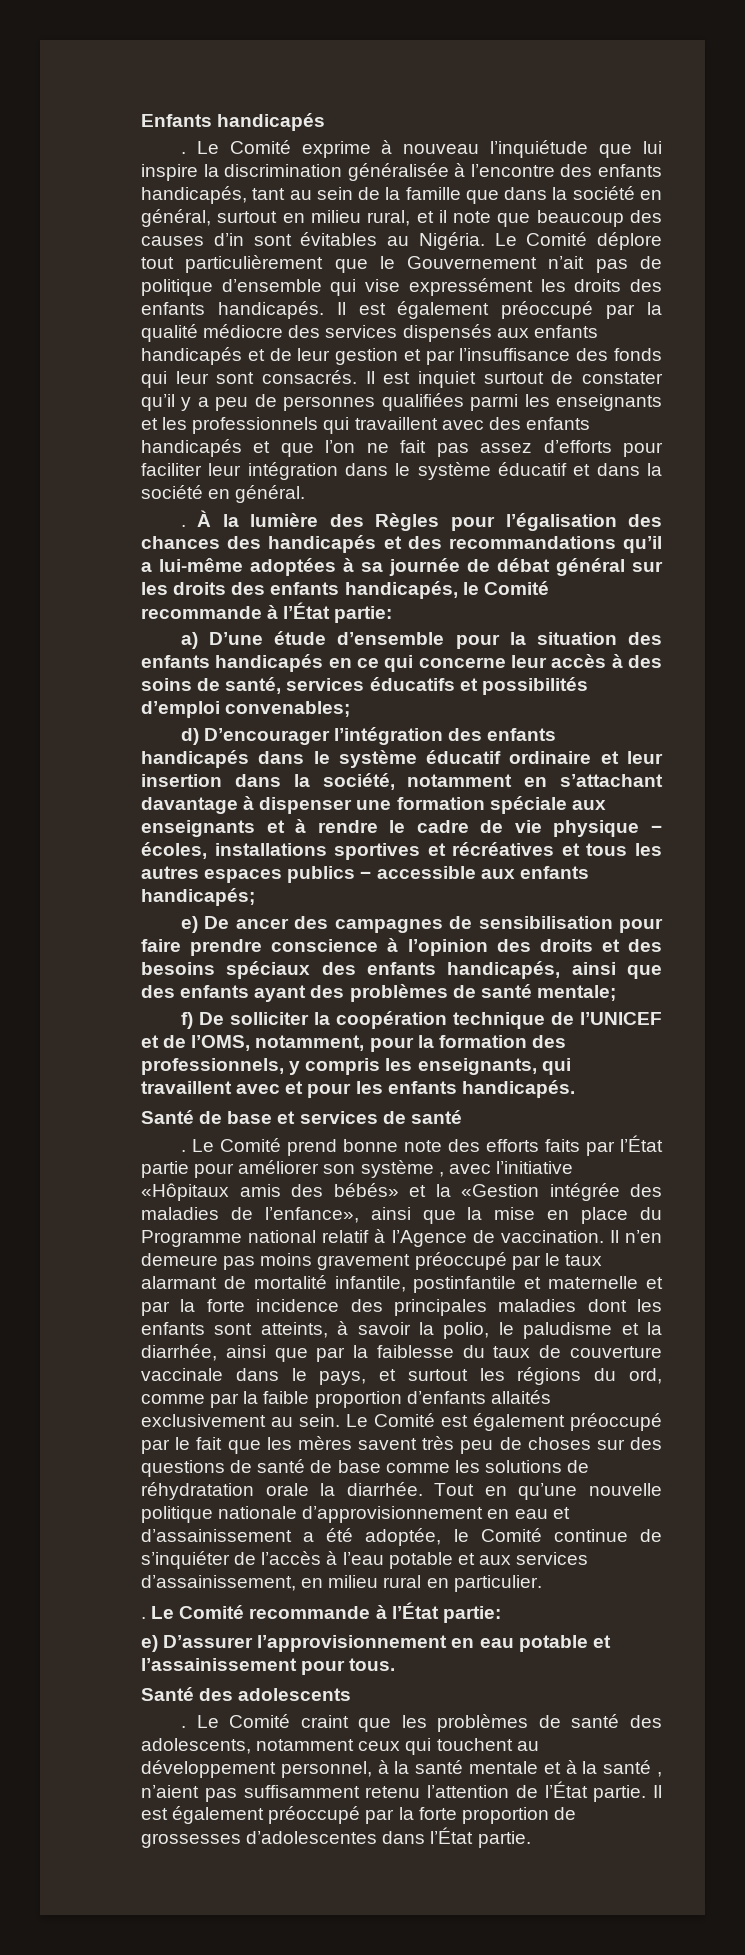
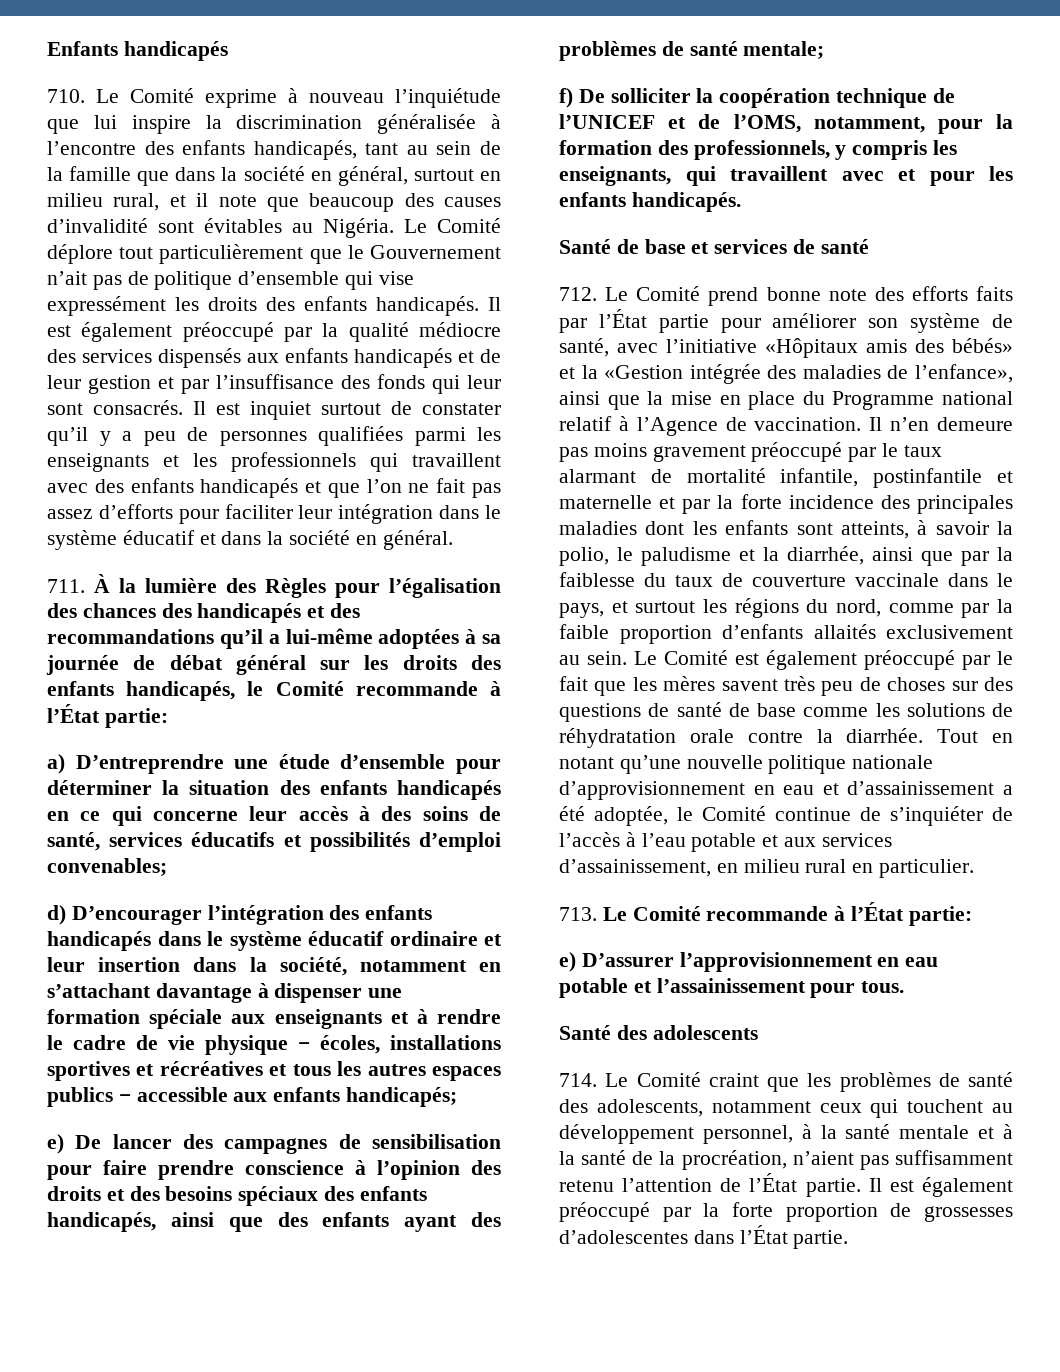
[180,152,186,154] . -> [47,89,85,103] 710.
[213,233,244,246] d’in -> [47,218,148,233] d’invalidité
[180,525,186,527] . -> [47,579,85,593] 711.
[209,632,264,645] D’une -> [75,754,269,774] D’entreprendre une
(500, 641) none -> [47,780,152,795] déterminer
[235,918,289,929] ancer -> [112,1134,172,1149] lancer
[180,1150,186,1152] . -> [559,287,597,301] 712.
[438,1172,444,1177] , -> [992,314,1013,328] [559,338,609,357] de santé,
[629,1368,662,1384] ord, -> [836,599,881,617] nord,
(309, 1489) none -> [747,731,803,743] contre
(507, 1491) none -> [559,757,614,769] notant
[141,1617,146,1619] . -> [559,907,597,921] 713.
[180,1726,186,1728] . -> [559,1073,597,1087] 714.
[657,1772,663,1777] , -> [632,1150,787,1170] de la procréation,

